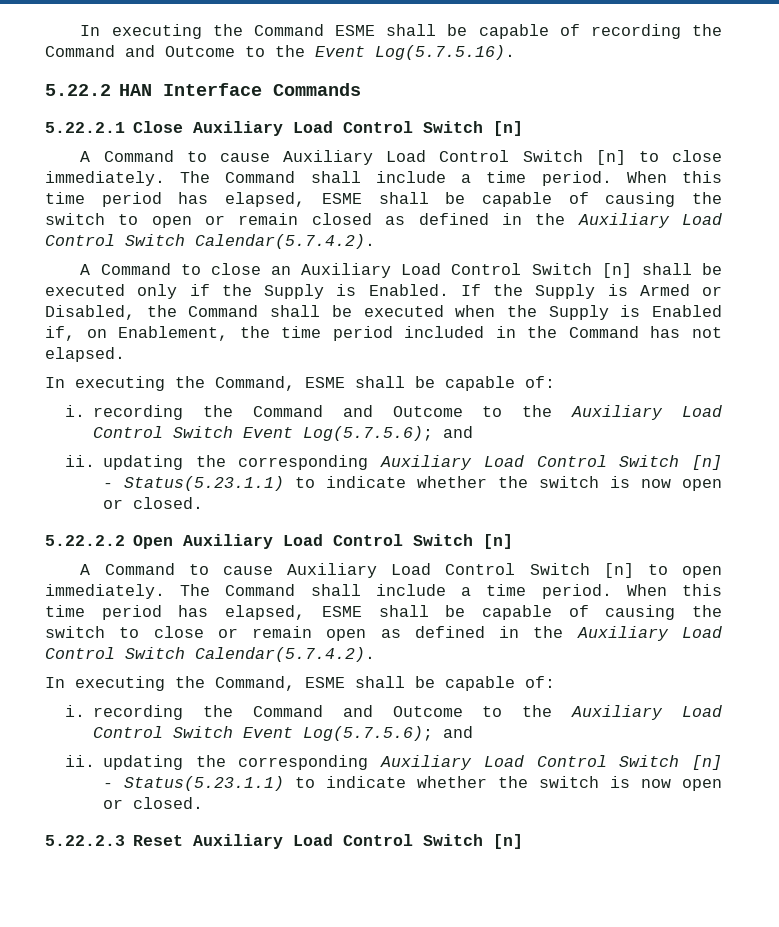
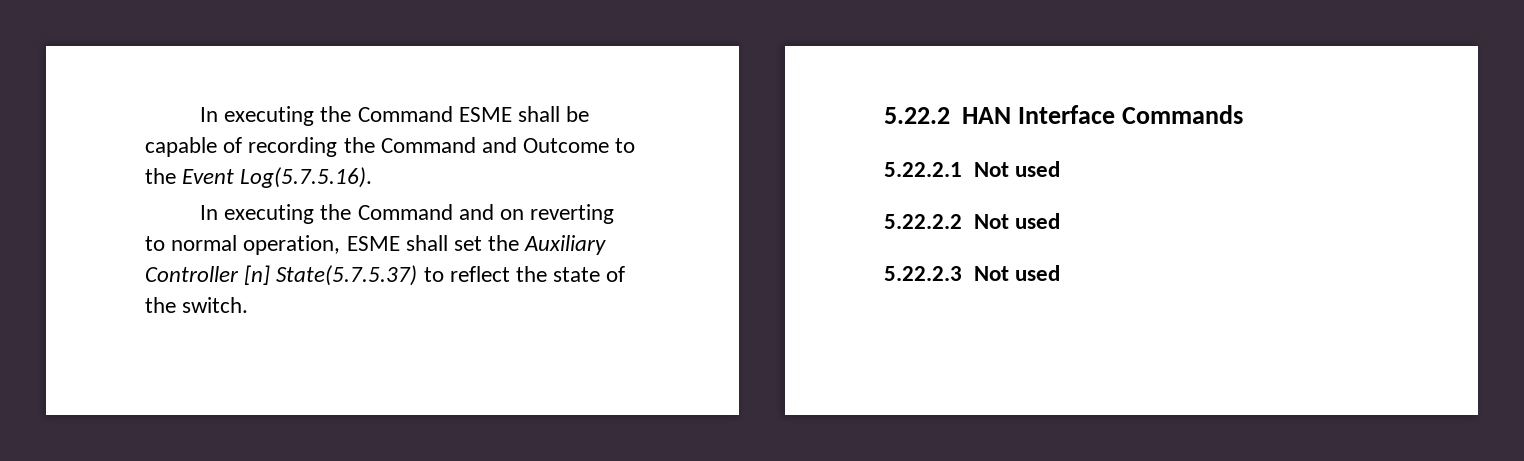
(515, 52) none -> [199,204,615,224] [145,235,607,255] [145,265,626,286] [145,297,249,313] // In executing the Command and on reverting to normal operation, ESME shall set the Auxiliary Controller [n] State(5.7.5.37) to reflect the state of the switch.
[133,121,524,136] [80,150,723,165] [45,171,722,186] [45,192,723,207] [45,213,722,228] [45,234,375,249] [80,263,723,278] [45,284,722,299] [45,305,722,320] [45,326,722,341] [45,347,125,362] [45,376,555,391] [64,405,722,420] [92,426,473,441] [64,455,722,470] [102,476,722,491] [102,497,203,509] [45,534,514,549] [80,563,723,578] [45,584,722,599] [45,605,723,620] [45,626,722,641] [45,647,375,662] [45,676,555,691] [64,705,722,720] [92,726,473,741] [64,755,722,770] [102,776,722,791] [102,797,203,809] [45,834,524,849] Close Auxiliary Load Control Switch [n] // A Command to cause Auxiliary Load Control Switch [n] to close immediately. The Command shall include a time period. When this time period has elapsed, ESME shall be capable of causing the switch to open or remain closed as defined in the Auxiliary Load Control Switch Calendar(5.7.4.2). // A Command to close an Auxiliary Load Control Switch [n] shall be executed only if the Supply is Enabled. If the Supply is Armed or Disabled, the Command shall be executed when the Supply is Enabled if, on Enablement, the time period included in the Command has not elapsed. // In executing the Command, ESME shall be capable of: // i. recording the Command and Outcome to the Auxiliary Load Control Switch Event Log(5.7.5.6); and // ii. updating the corresponding Auxiliary Load Control Switch [n] - Status(5.23.1.1) to indicate whether the switch is now open or closed. // 5.22.2.2 Open Auxiliary Load Control Switch [n] // A Command to cause Auxiliary Load Control Switch [n] to open immediately. The Command shall include a time period. When this time period has elapsed, ESME shall be capable of causing the switch to close or remain open as defined in the Auxiliary Load Control Switch Calendar(5.7.4.2). // In executing the Command, ESME shall be capable of: // i. recording the Command and Outcome to the Auxiliary Load Control Switch Event Log(5.7.5.6); and // ii. updating the corresponding Auxiliary Load Control Switch [n] - Status(5.23.1.1) to indicate whether the switch is now open or closed. // 5.22.2.3 Reset Auxiliary Load Control Switch [n] -> [973,161,1060,177] [884,213,1060,229] [884,265,1060,281] Not used // 5.22.2.2 Not used // 5.22.2.3 Not used

